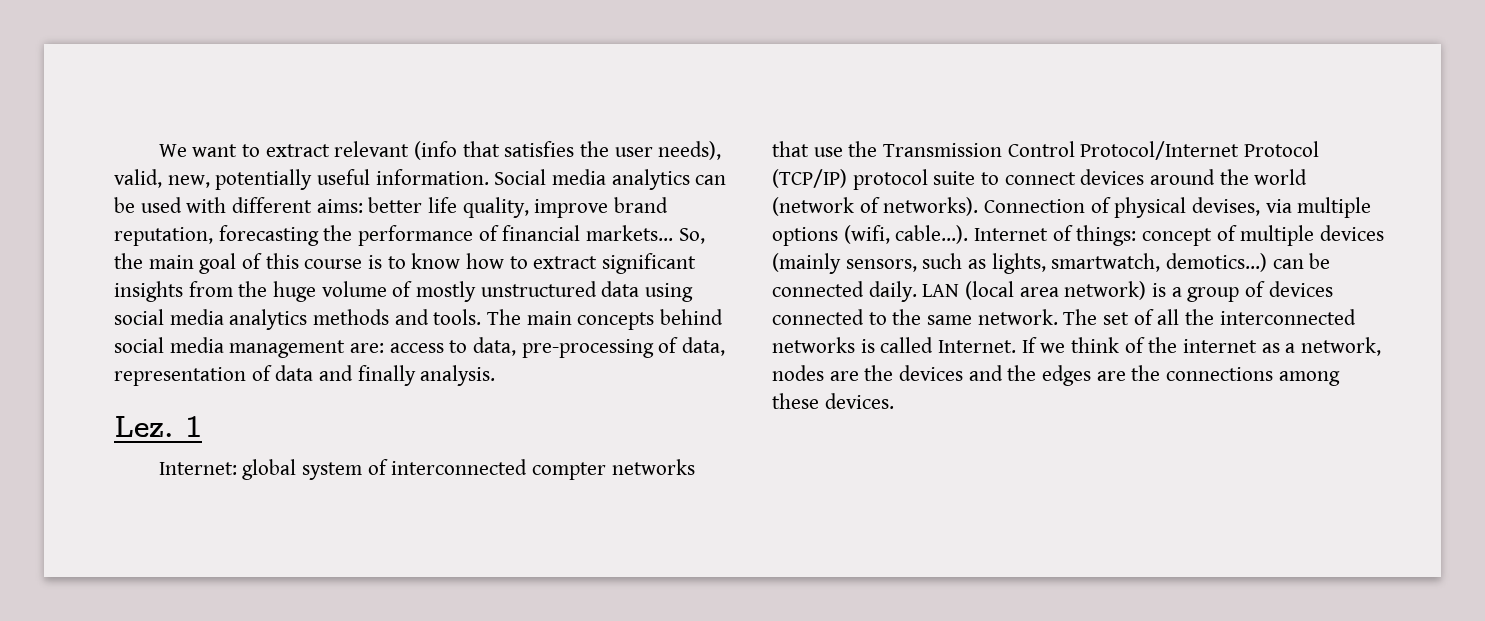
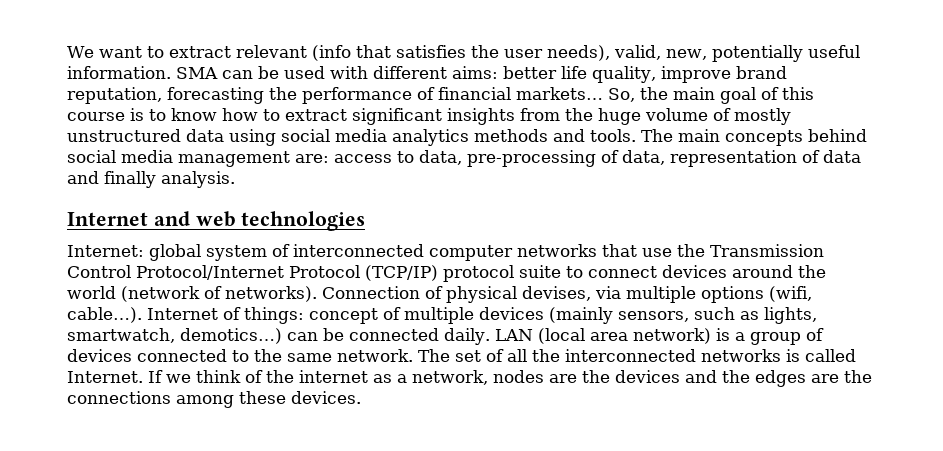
[494,169,690,190] Social media analytics -> [176,67,218,79] SMA
[114,416,202,438] Lez. 1 -> [67,211,366,231] Internet and web technologies
[531,462,606,480] compter -> [429,245,513,261] computer

